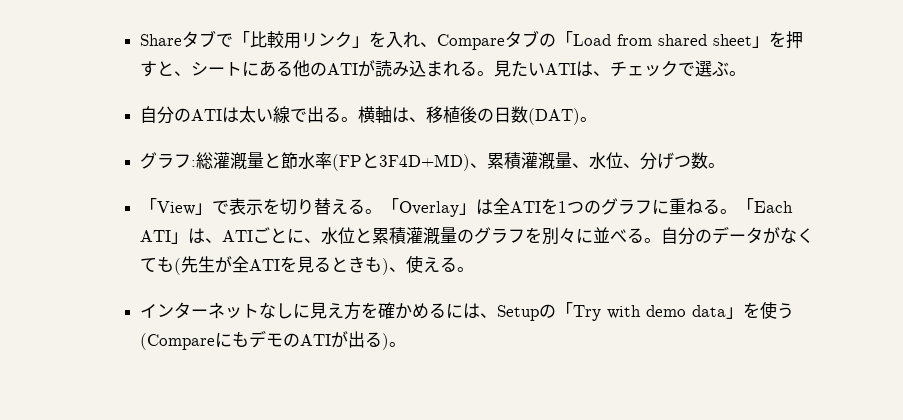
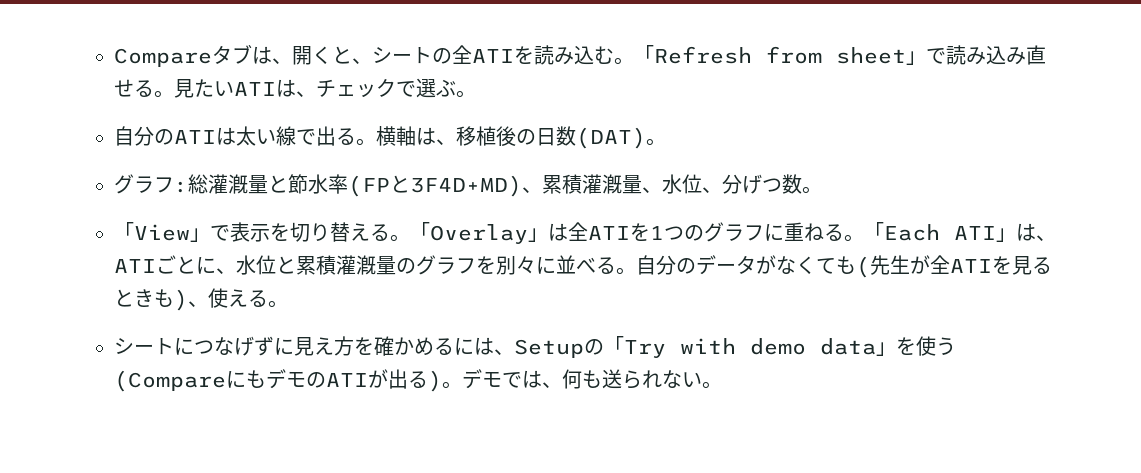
[140,30,804,50] [140,60,461,77] Shareタブで「比較用リンク」を入れ、Compareタブの「Load from shared sheet」を押すと、シートにある他のATIが読み込まれ -> [113,44,1046,67] [113,79,134,97] Compareタブは、開くと、シートの全ATIを読み込む。「Refresh from sheet」で読み込み直せ
[140,302,294,319] インターネットなし -> [113,336,274,356] シートにつなげず
(407, 344) none -> [461,369,722,389] デモでは、何も送られない。

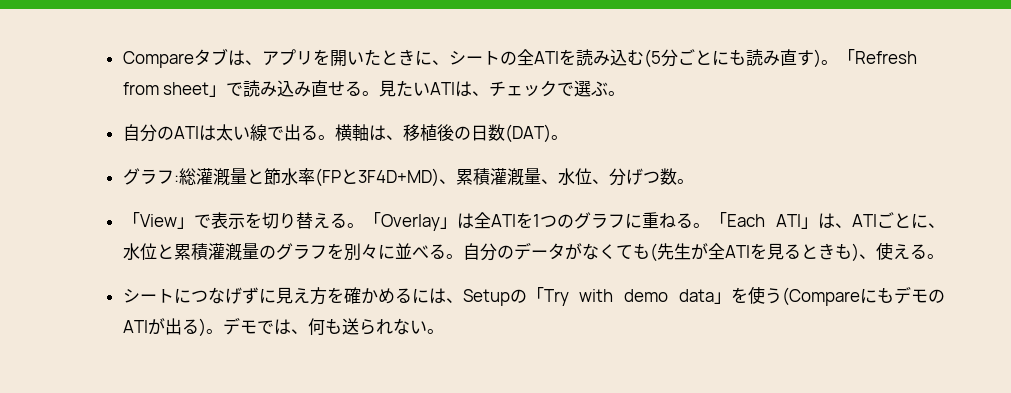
[291,46,352,65] 開くと -> [261,49,432,67] アプリを開いたときに
(614, 55) none -> [643,49,821,68] (5分ごとにも読み直す)

